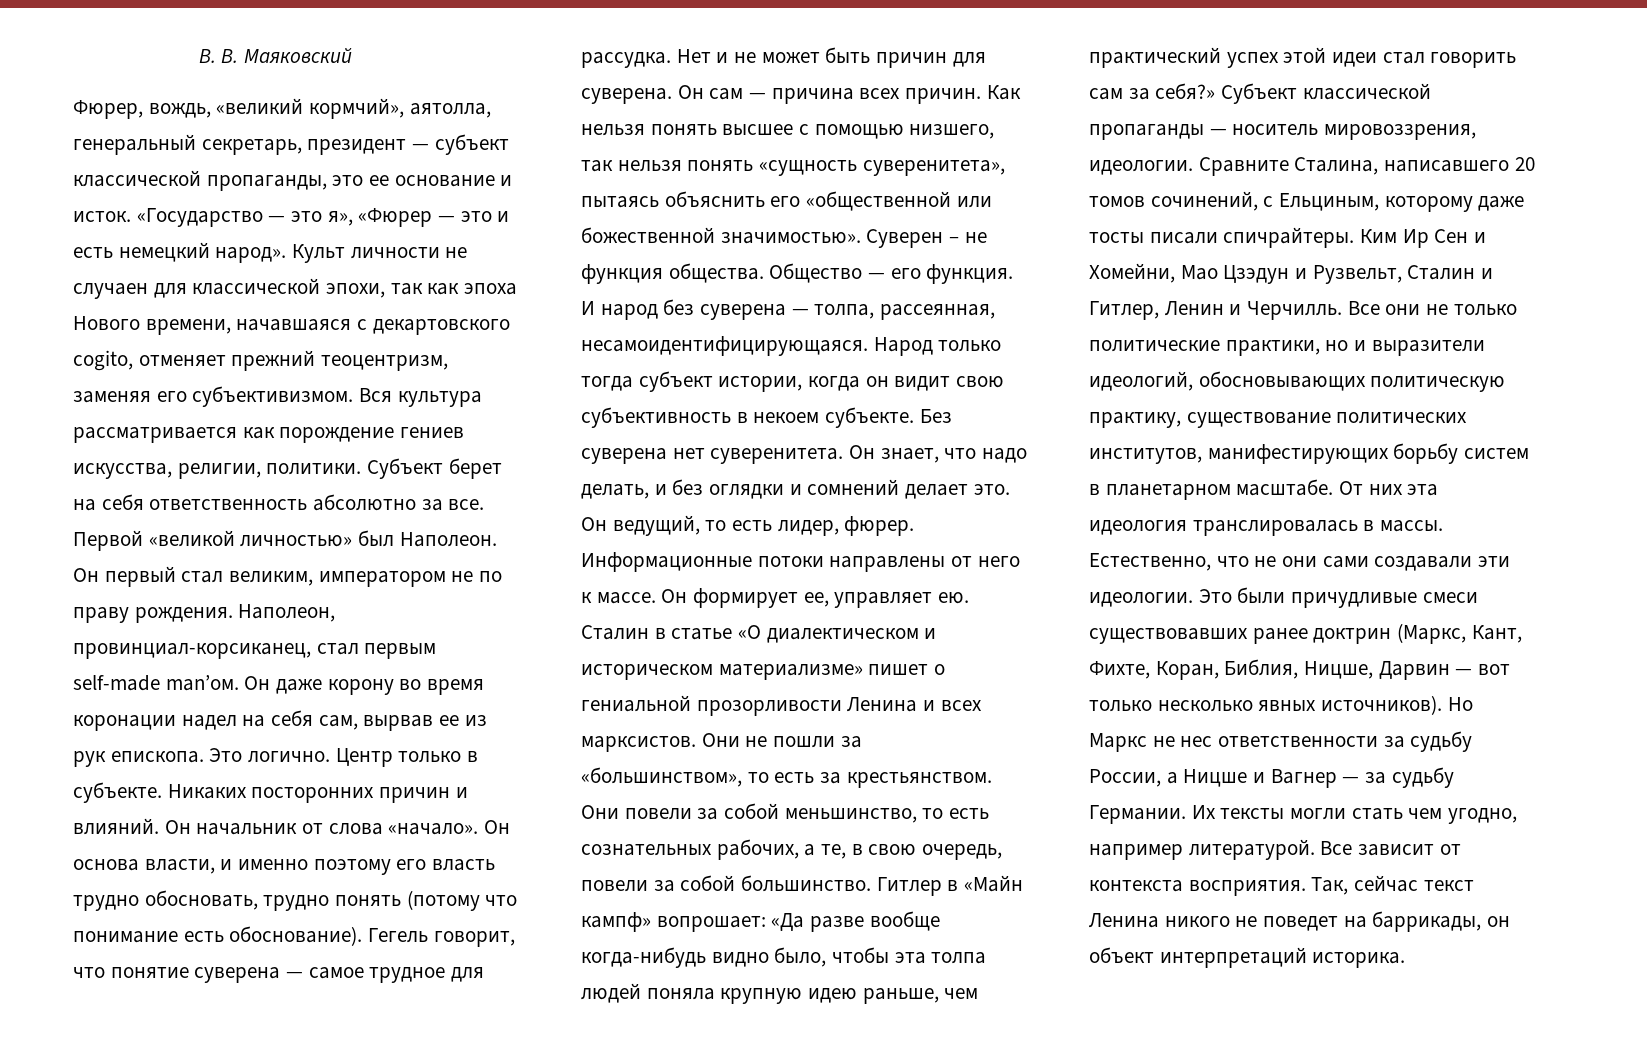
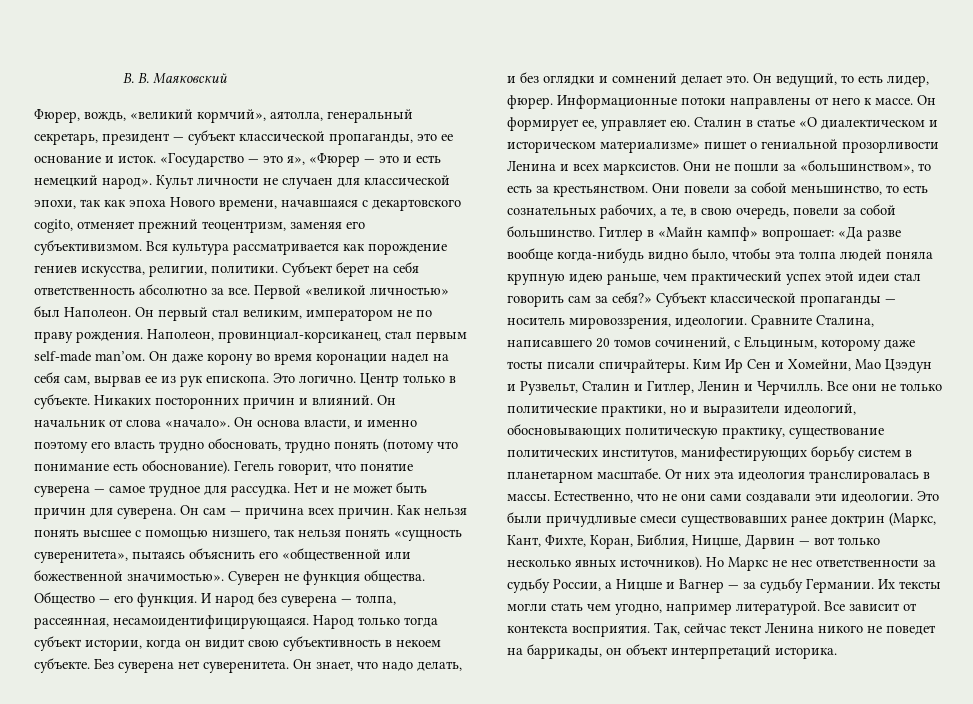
[949,237,960,243] – -> (280, 578) none

